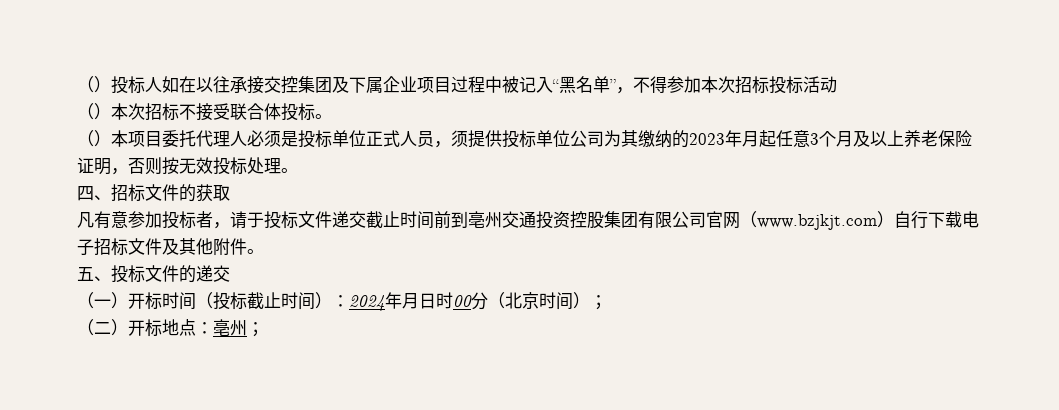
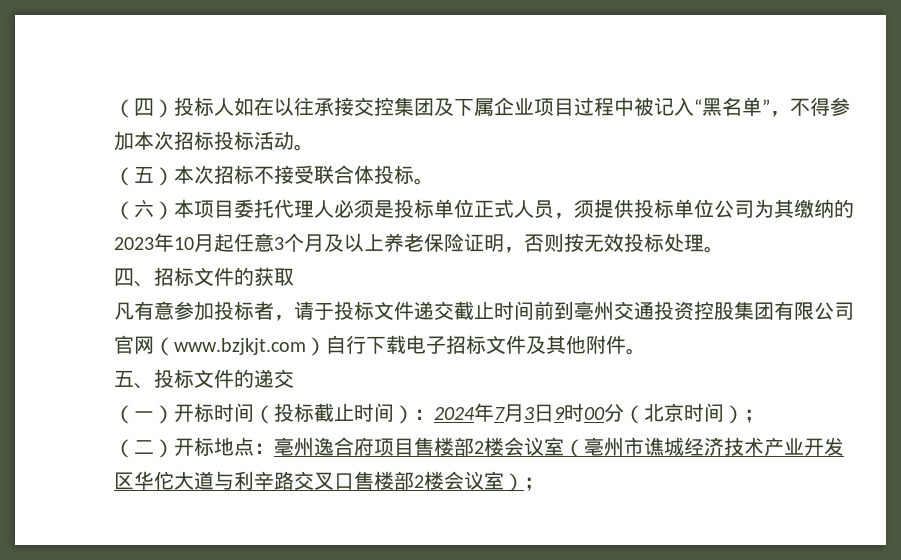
[77,76,94,93] （ -> [114,98,154,118] （四
[77,103,94,120] // （ -> [294,144,314,151] [114,166,154,186] 。 // （五
(94, 138) none -> [134,200,154,218] 六
(742, 138) none -> [174,237,194,250] 10
[402,293,436,309] 月日 -> [494,404,565,422] 7月3日9
(247, 328) none -> [314,437,844,458] [114,471,524,492] 逸合府项目售楼部2楼会议室（亳州市谯城经济技术产业开发区华佗大道与利辛路交叉口售楼部2楼会议室）

